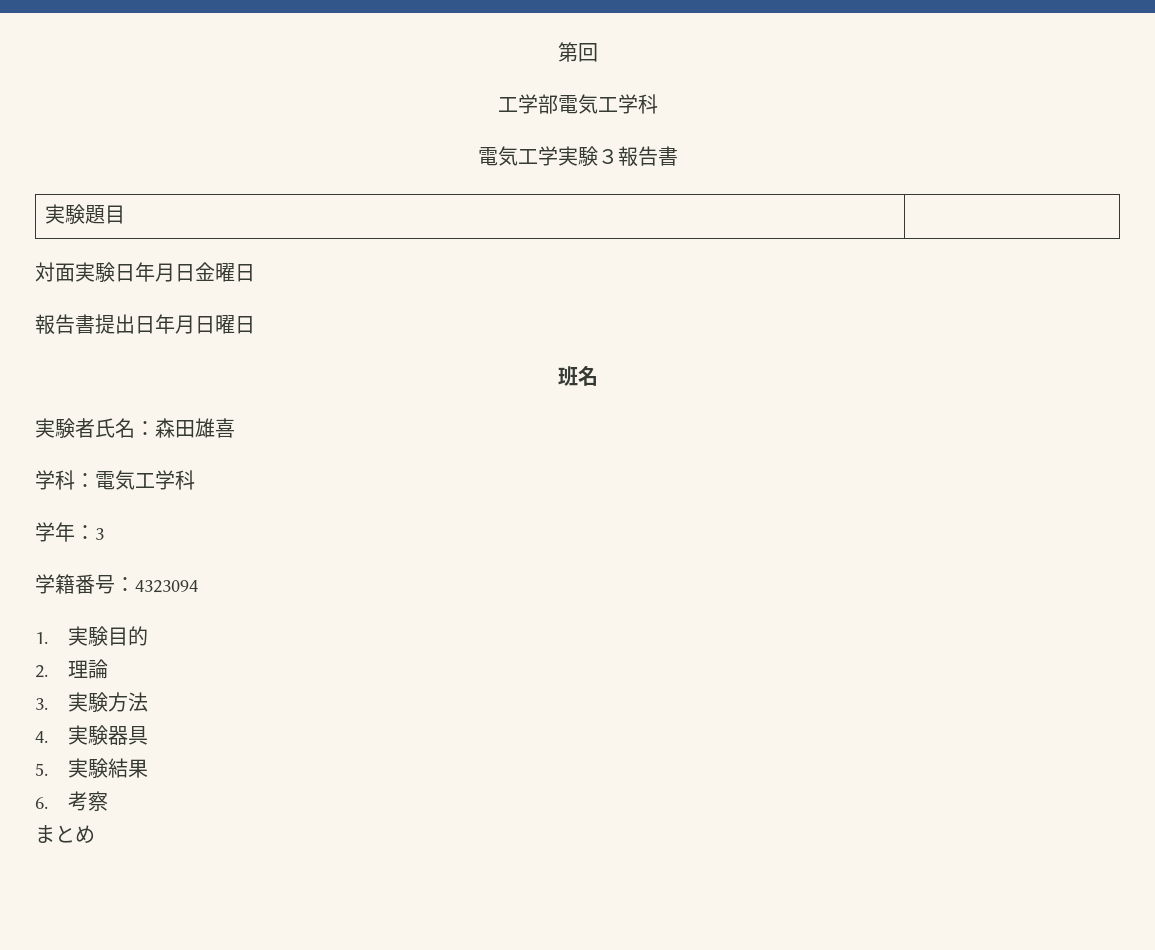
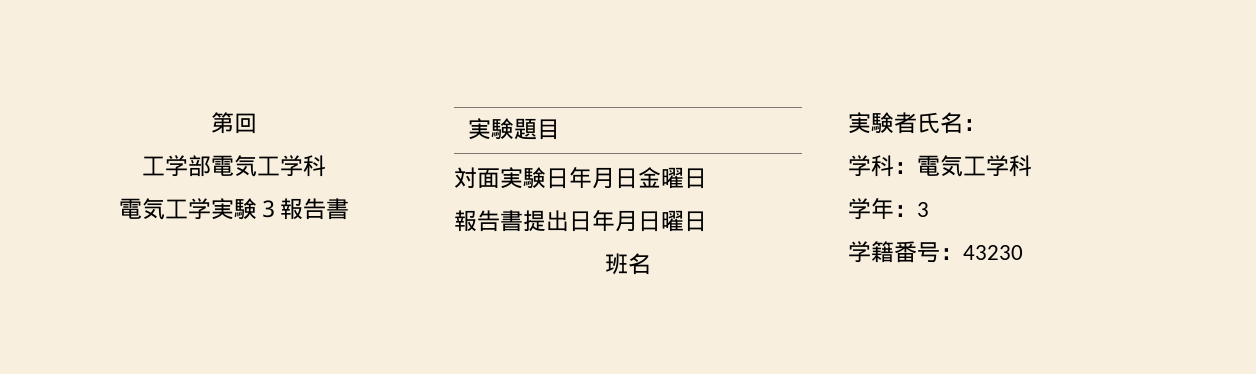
[155,418,235,438] 森田雄喜 -> (986, 125) none
[135,580,198,593] [35,626,149,647] [35,659,109,679] [35,692,149,713] [35,725,149,746] [35,758,149,779] [35,791,109,812] [35,825,95,844] 4323094 // 1.実験目的 // 2.理論 // 3.実験方法 // 4.実験器具 // 5.実験結果 // 6.考察 // まとめ -> [963,245,1023,260] 43230

